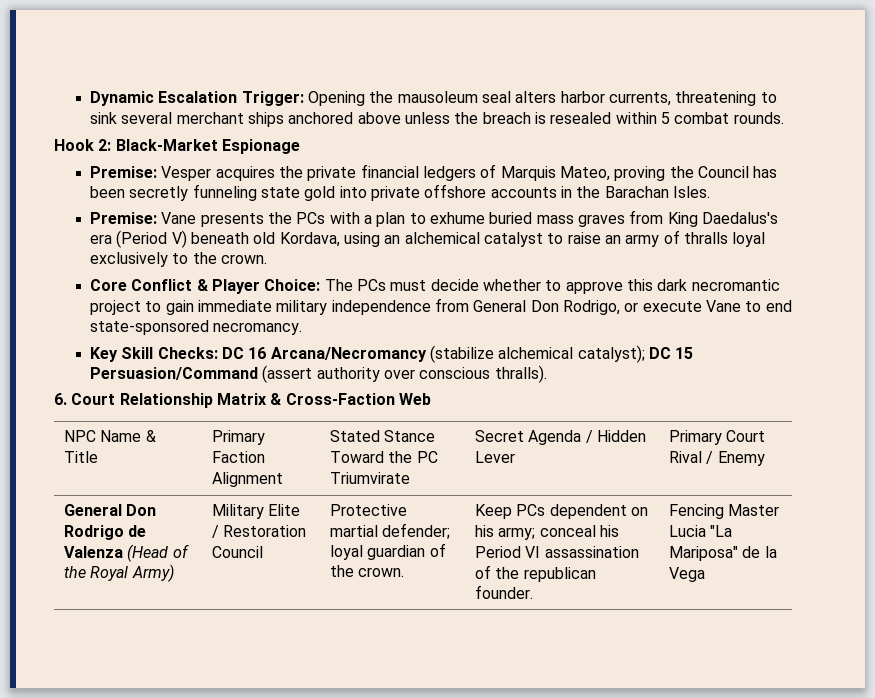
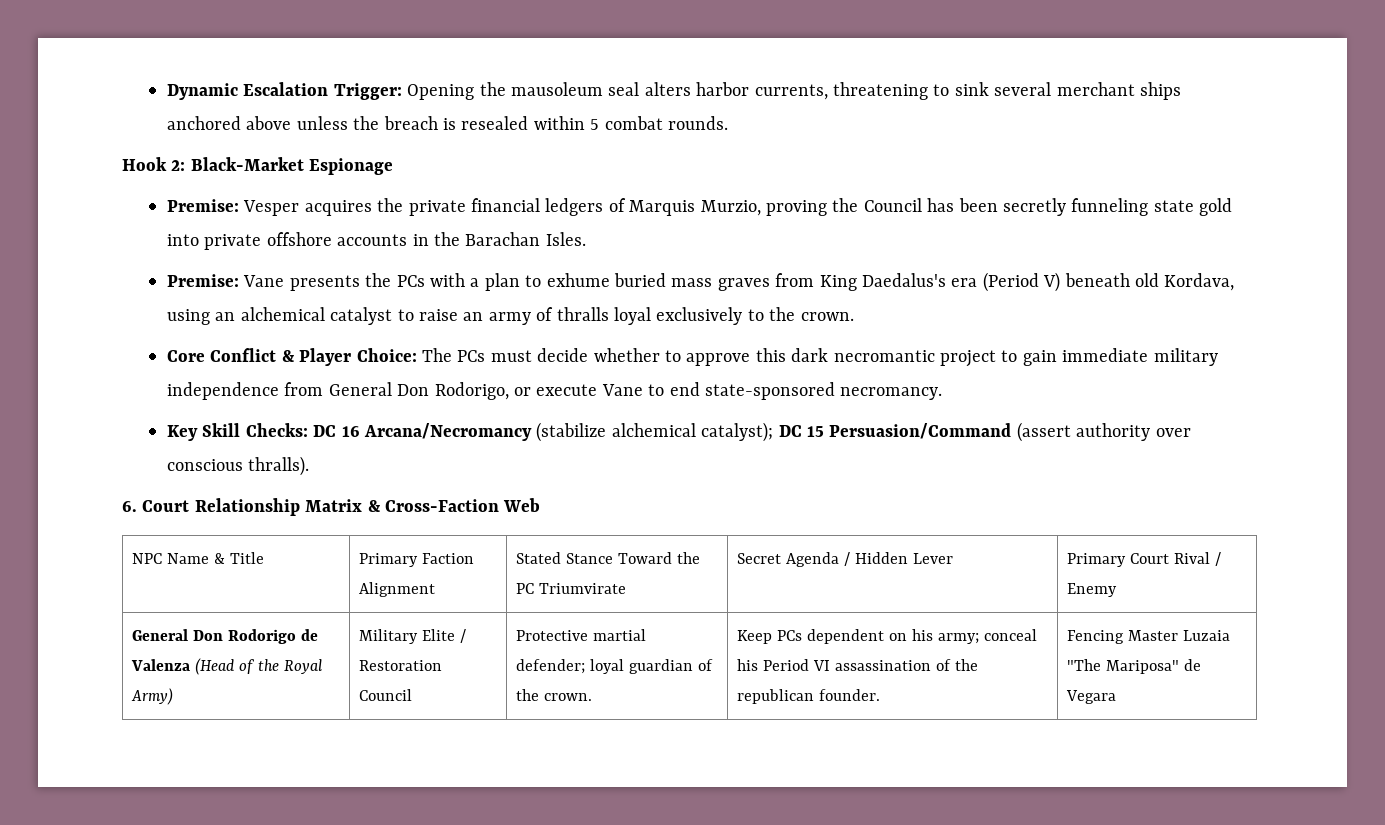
[560,166,611,181] Mateo, -> [700,200,761,216] Murzio,
[563,300,621,315] Rodrigo, -> [434,382,509,400] Rodorigo,
[64,525,125,540] Rodrigo -> [228,629,297,644] Rodorigo
[669,525,733,537] [669,546,777,561] [669,567,706,582] Lucia "La Mariposa" de la Vega -> [1183,630,1231,641] [1067,659,1202,674] [1066,690,1117,704] Luzaia "The Mariposa" de Vegara

